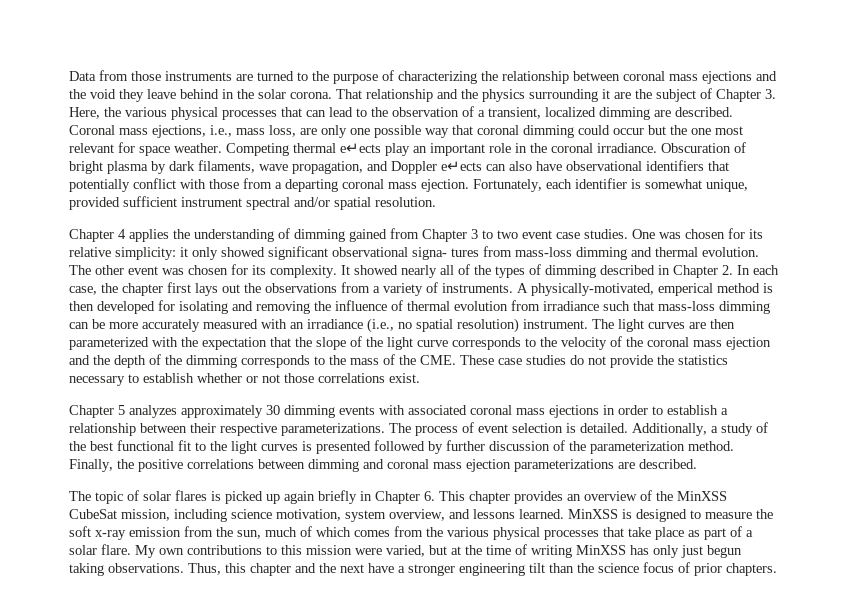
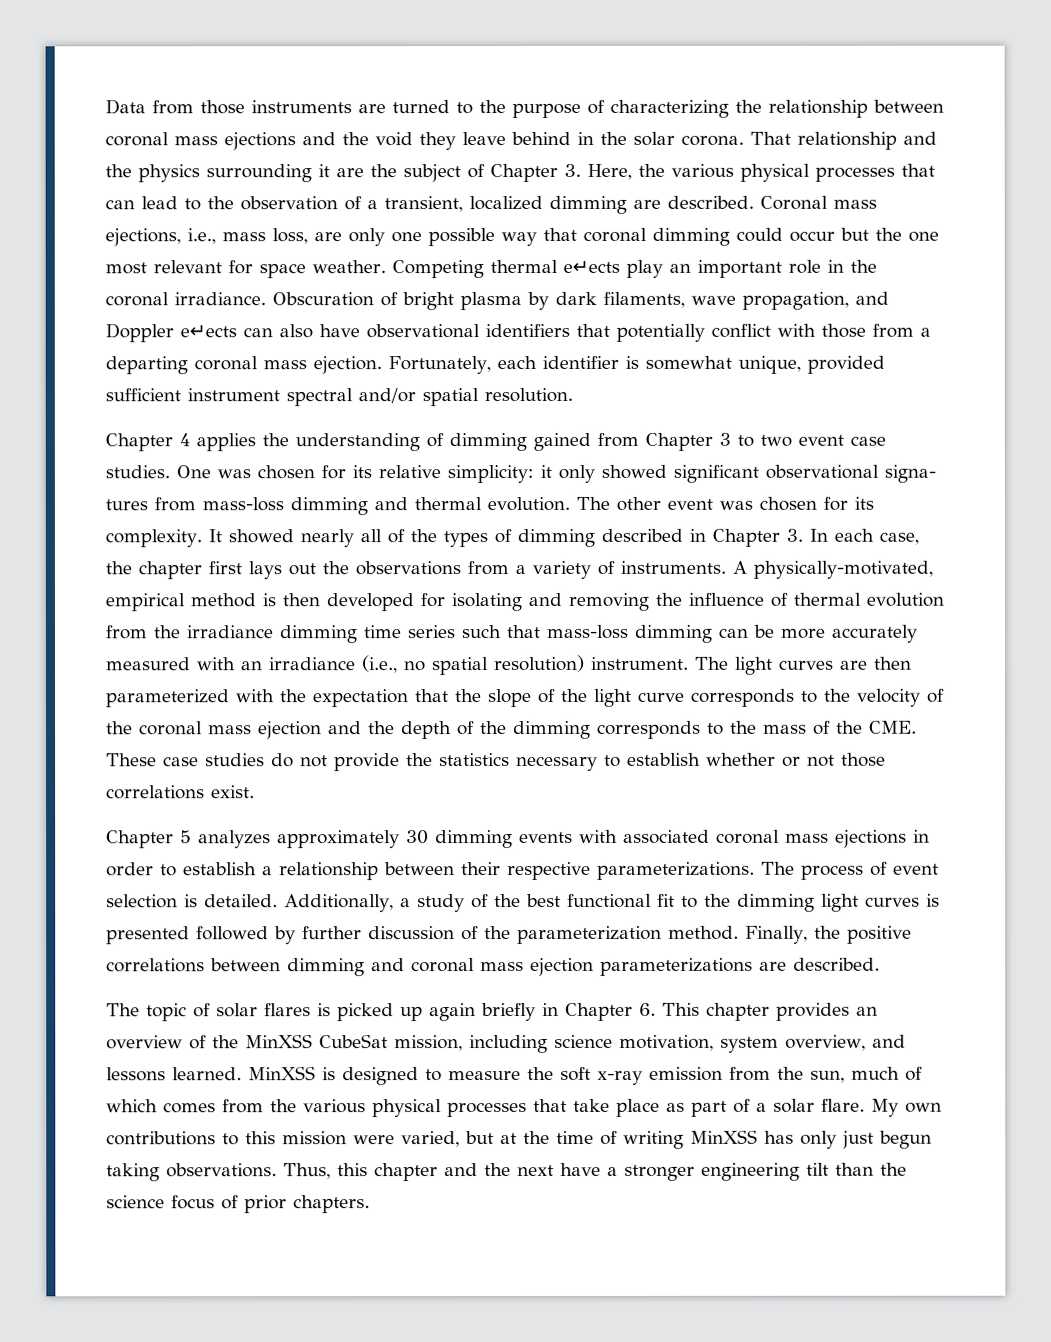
[722,265,733,275] 2. -> [785,528,803,542] 3.
[658,283,713,296] emperical -> [105,593,185,612] empirical
[543,301,599,311] irradiance -> [153,625,455,644] the irradiance dimming time series
(227, 446) none -> [736,893,815,912] dimming

